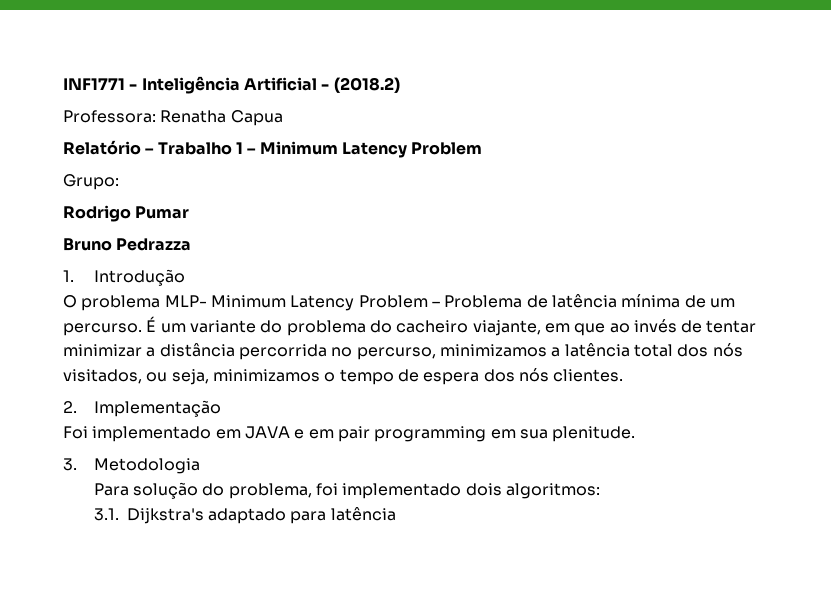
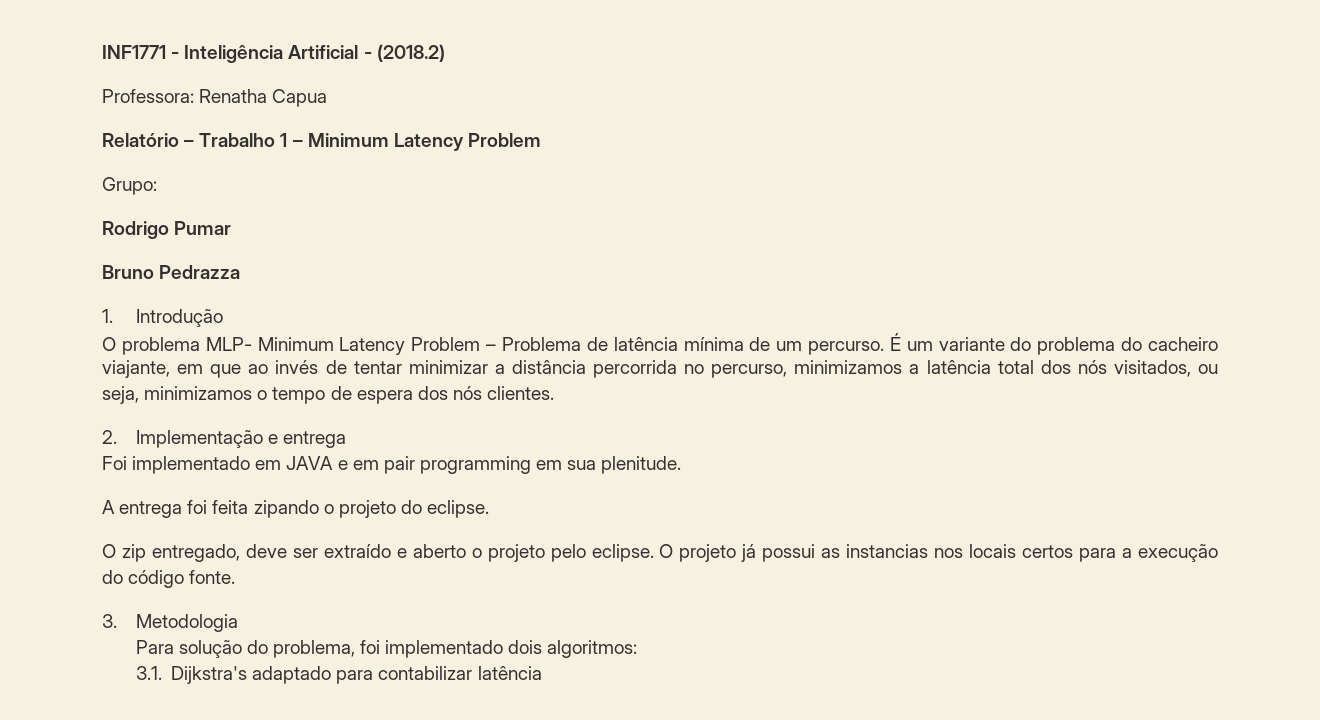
(221, 408) none -> [267,431,346,448] e entrega
(636, 434) none -> [102,500,490,518] [102,544,1218,562] [102,570,236,588] // A entrega foi feita zipando o projeto do eclipse. // O zip entregado, deve ser extraído e aberto o projeto pelo eclipse. O projeto já possui as instancias nos locais certos para a execução do código fonte.
(327, 517) none -> [378,666,473,680] contabilizar

